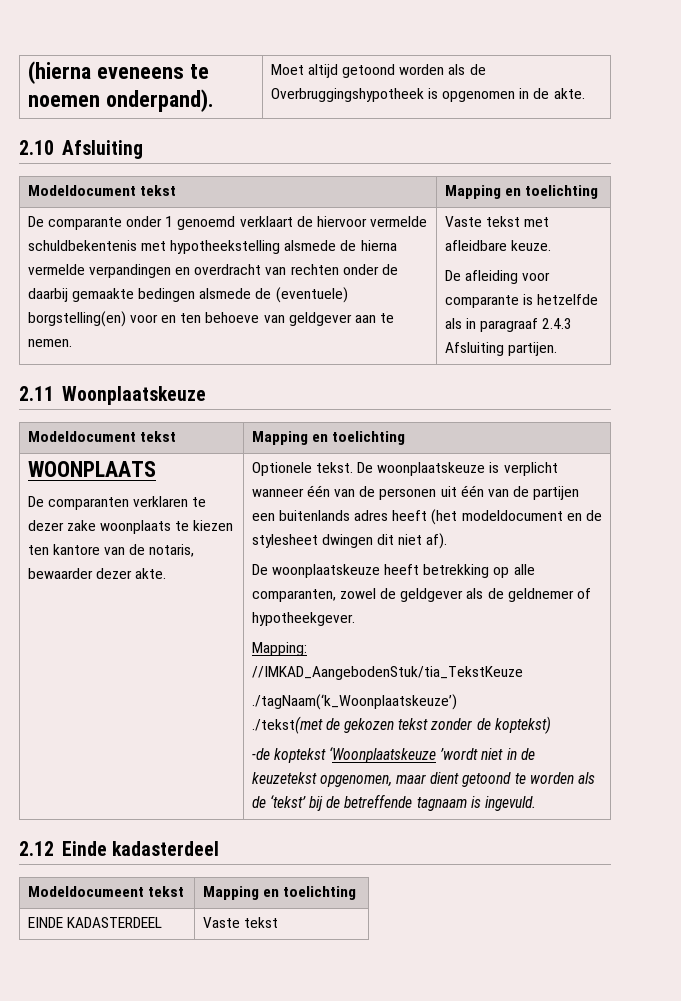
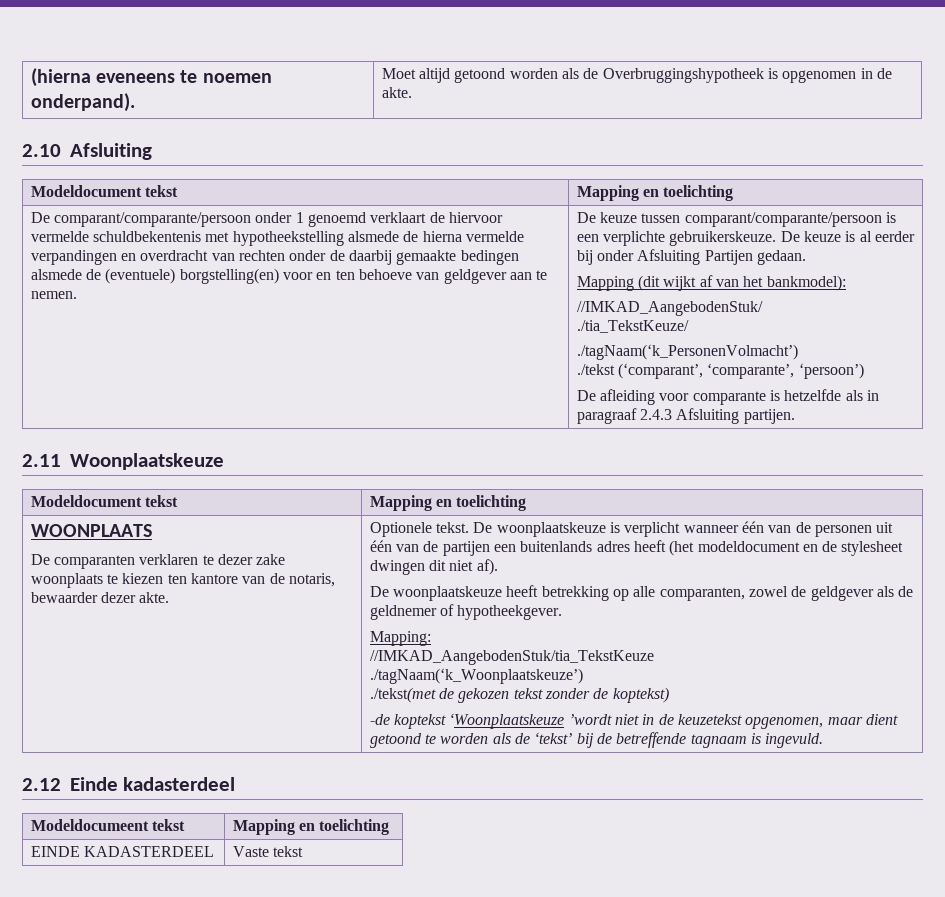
[47,217,122,230] comparante -> [53,212,251,227] comparant/comparante/persoon
[444,216,550,227] [444,240,551,251] Vaste tekst met afleidbare keuze. -> [576,212,896,227] [576,231,915,246] [576,249,806,265] [576,275,846,291] [576,301,763,316] [576,320,689,333] [576,344,798,360] [576,363,864,379] De keuze tussen comparant/comparante/persoon is een verplichte gebruikerskeuze. De keuze is al eerder bij onder Afsluiting Partijen gedaan. // Mapping (dit wijkt af van het bankmodel): // //IMKAD_AangebodenStuk/ // ./tia_TekstKeuze/ // ./tagNaam(‘k_PersonenVolmacht’) // ./tekst (‘comparant’, ‘comparante’, ‘persoon’)

